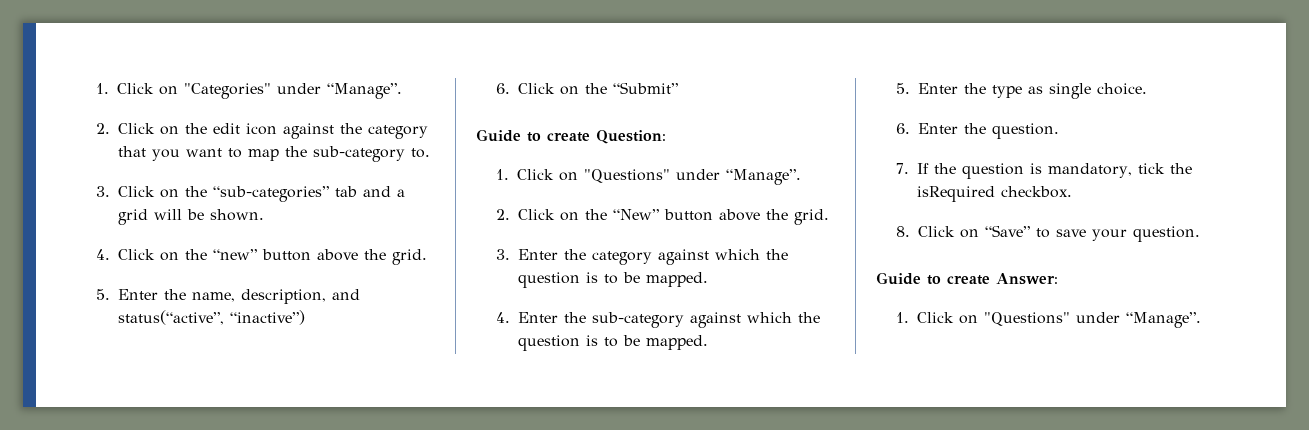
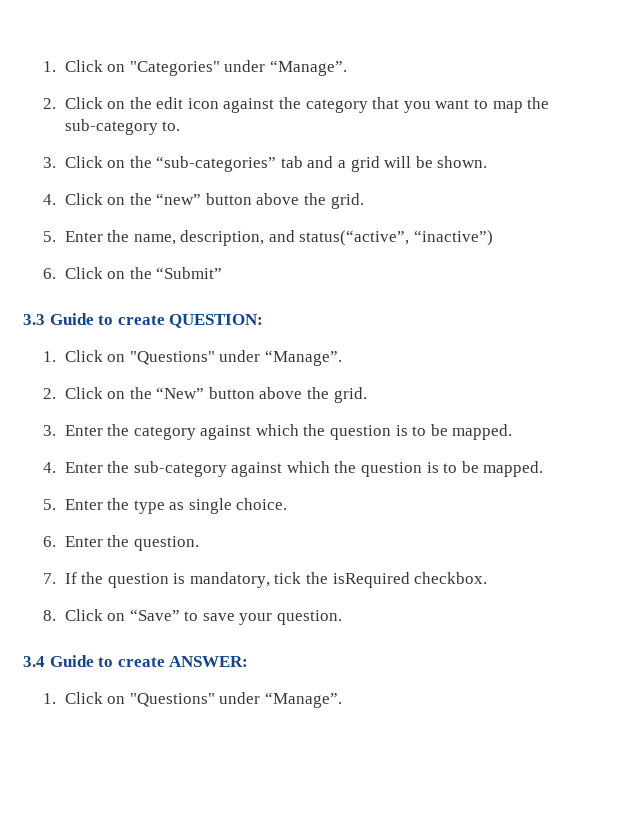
[476,129,666,144] Guide to create Question: -> [23,313,264,328] 3.3 Guide to create QUESTION:
[876,272,1058,285] Guide to create Answer: -> [23,655,249,667] 3.4 Guide to create ANSWER:

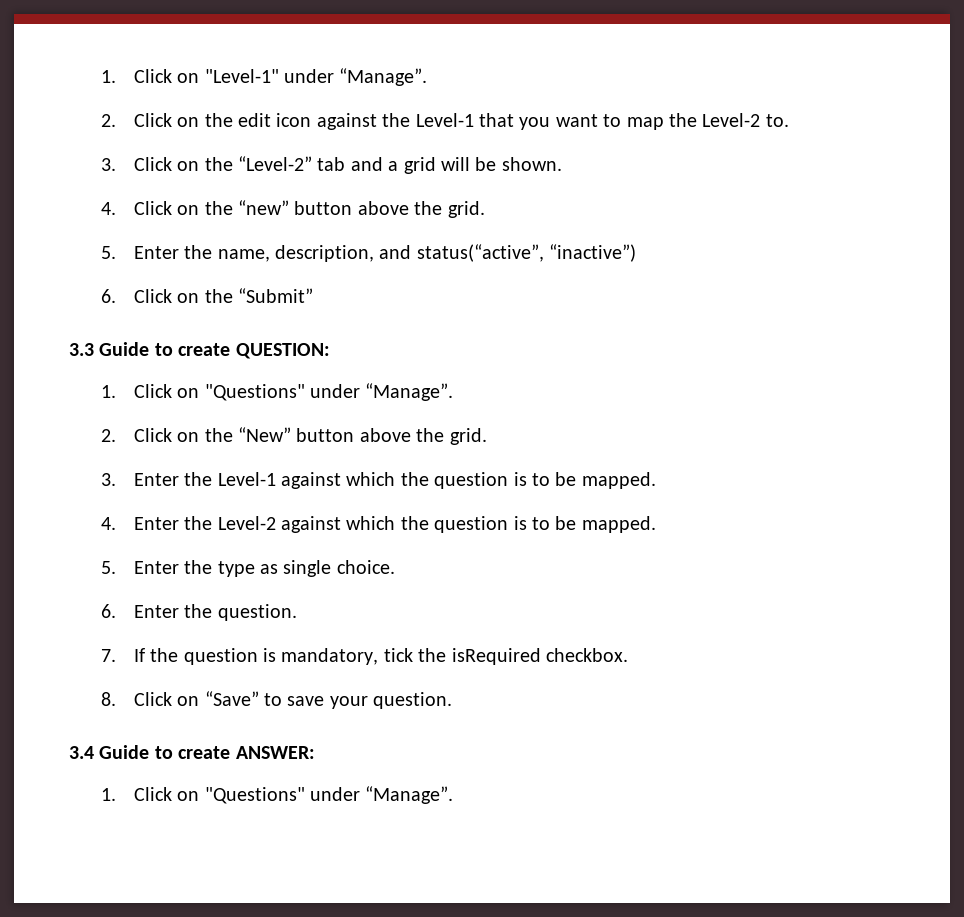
[43,60,220,76] 1. Click on "Categories" -> [101,69,279,83] 1. Click on "Level-1"
[305,99,368,113] category -> [415,113,474,127] Level-1
[64,119,158,135] sub-category -> [702,113,761,127] Level-2
[156,156,277,172] “sub-categories” -> [237,156,312,171] “Level-2”
[133,426,196,440] category -> [217,472,276,486] Level-1
[133,461,227,477] sub-category -> [217,516,276,530] Level-2

